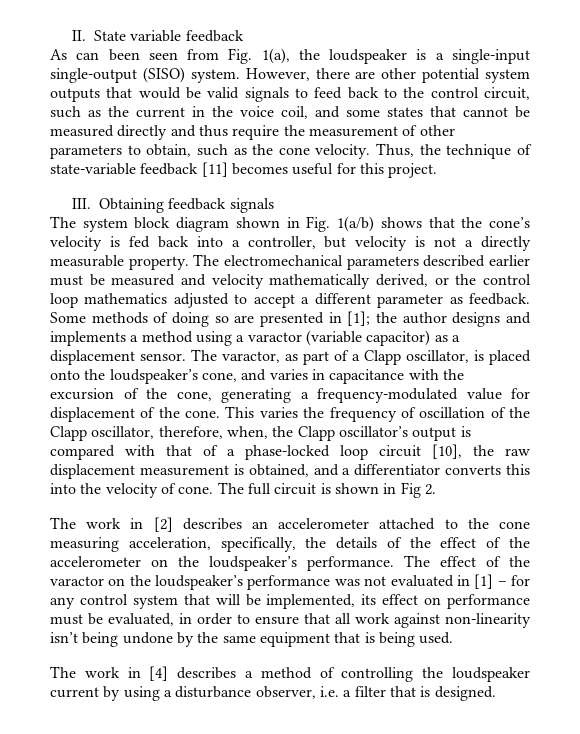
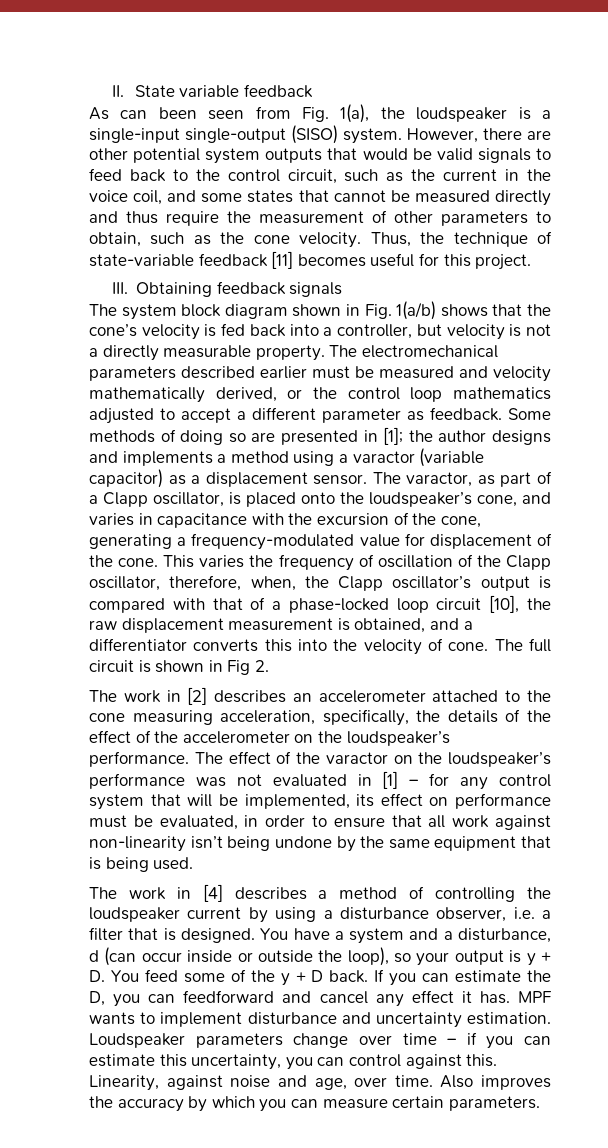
(496, 693) none -> [260,928,551,944] [89,947,551,966] [89,969,551,986] [89,990,552,1007] [89,1012,551,1028] [89,1032,551,1049] [89,1054,498,1070] [89,1075,551,1091] [89,1096,540,1112] You have a system and a disturbance, d (can occur inside or outside the loop), so your output is y + D. You feed some of the y + D back. If you can estimate the D, you can feedforward and cancel any effect it has. MPF wants to implement disturbance and uncertainty estimation. Loudspeaker parameters change over time – if you can estimate this uncertainty, you can control against this. Linearity, against noise and age, over time. Also improves the accuracy by which you can measure certain parameters.

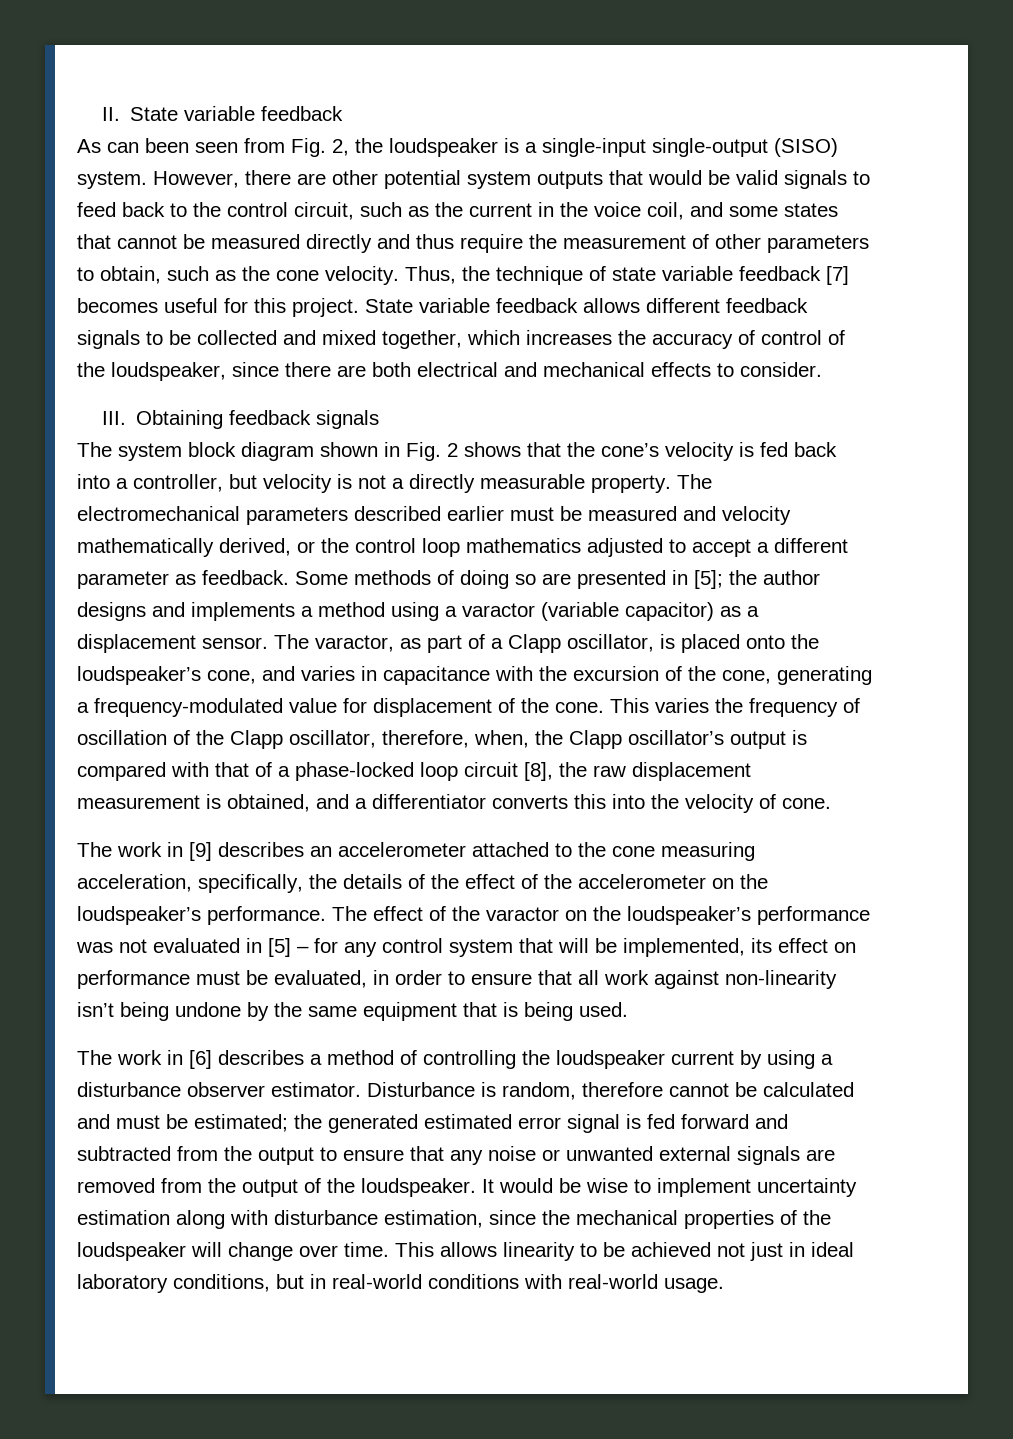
[340,104,370,123] 1(a), -> [332,139,349,156] 2,
[89,251,294,269] state-variable feedback [11] -> [612,266,849,285] state variable feedback [7]
(532, 262) none -> [365,298,808,313] [77,330,845,349] [77,362,822,381] State variable feedback allows different feedback signals to be collected and mixed together, which increases the accuracy of control of the loudspeaker, since there are both electrical and mechanical effects to consider.
[396,301,437,320] 1(a/b) -> [447,443,458,457] 2
[383,427,404,445] [1]; -> [694,570,723,589] [5];
[489,595,520,613] [10], -> [524,762,553,781] [8],
[494,638,551,652] [89,660,269,675] [89,687,208,705] The full circuit is shown in Fig 2. // The work in [2] -> [77,842,212,861] // The work in [9]
[382,771,399,789] [1] -> [268,938,291,957] [5]
[202,884,223,902] [4] -> [189,1050,212,1069] [6]
[436,907,551,922] [89,927,551,944] [89,947,551,966] [89,969,551,986] [89,990,552,1007] [89,1012,551,1028] [89,1032,551,1049] [89,1054,498,1070] [89,1075,551,1091] [89,1096,540,1112] observer, i.e. a filter that is designed. You have a system and a disturbance, d (can occur inside or outside the loop), so your output is y + D. You feed some of the y + D back. If you can estimate the D, you can feedforward and cancel any effect it has. MPF wants to implement disturbance and uncertainty estimation. Loudspeaker parameters change over time – if you can estimate this uncertainty, you can control against this. Linearity, against noise and age, over time. Also improves the accuracy by which you can measure certain parameters. -> [187,1082,854,1100] [77,1114,788,1133] [77,1146,835,1165] [77,1178,857,1197] [77,1210,831,1229] [77,1242,854,1261] [77,1274,724,1293] observer estimator. Disturbance is random, therefore cannot be calculated and must be estimated; the generated estimated error signal is fed forward and subtracted from the output to ensure that any noise or unwanted external signals are removed from the output of the loudspeaker. It would be wise to implement uncertainty estimation along with disturbance estimation, since the mechanical properties of the loudspeaker will change over time. This allows linearity to be achieved not just in ideal laboratory conditions, but in real-world conditions with real-world usage.

